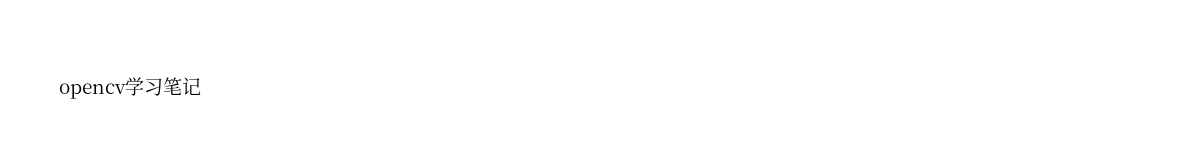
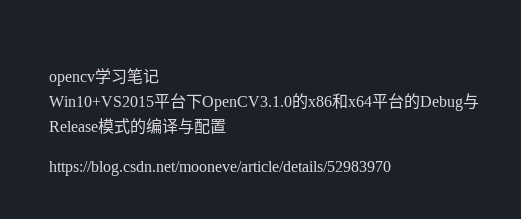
(201, 86) none -> [49,93,479,111] [49,118,226,135] [49,161,391,176] // Win10+VS2015平台下OpenCV3.1.0的x86和x64平台的Debug与Release模式的编译与配置 // https://blog.csdn.net/mooneve/article/details/52983970

